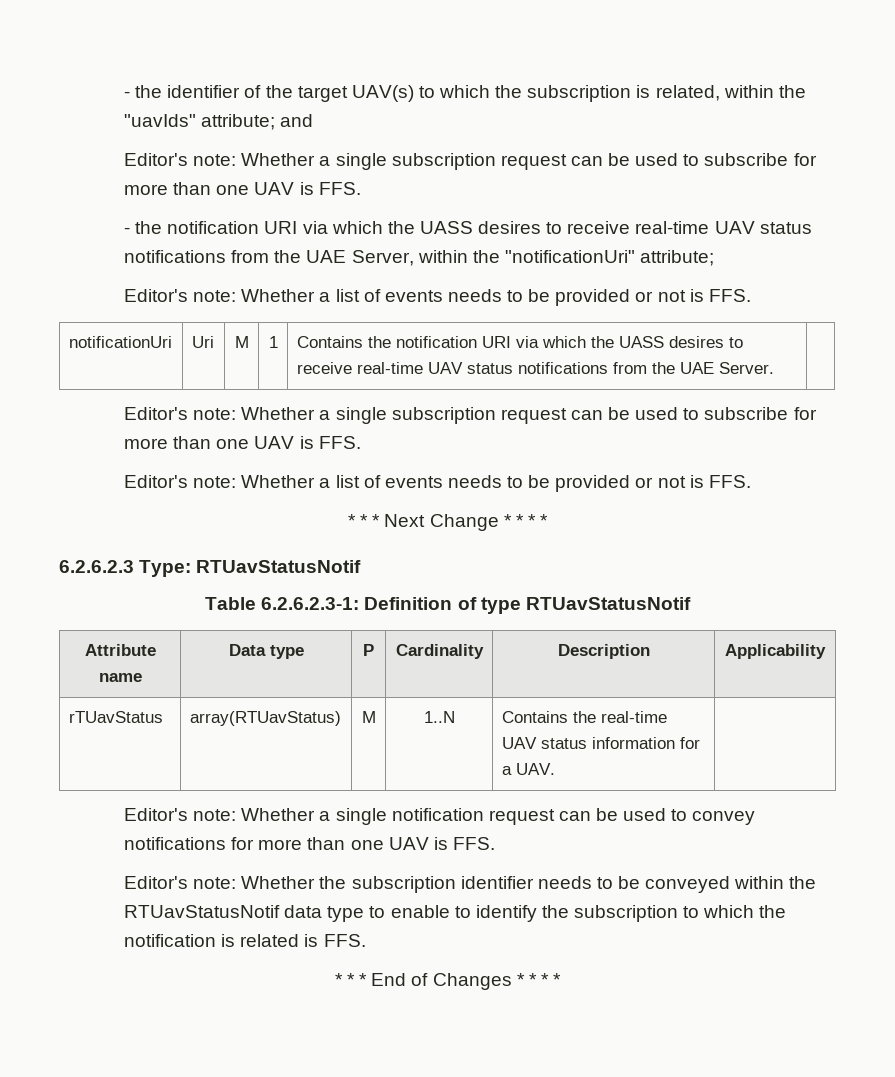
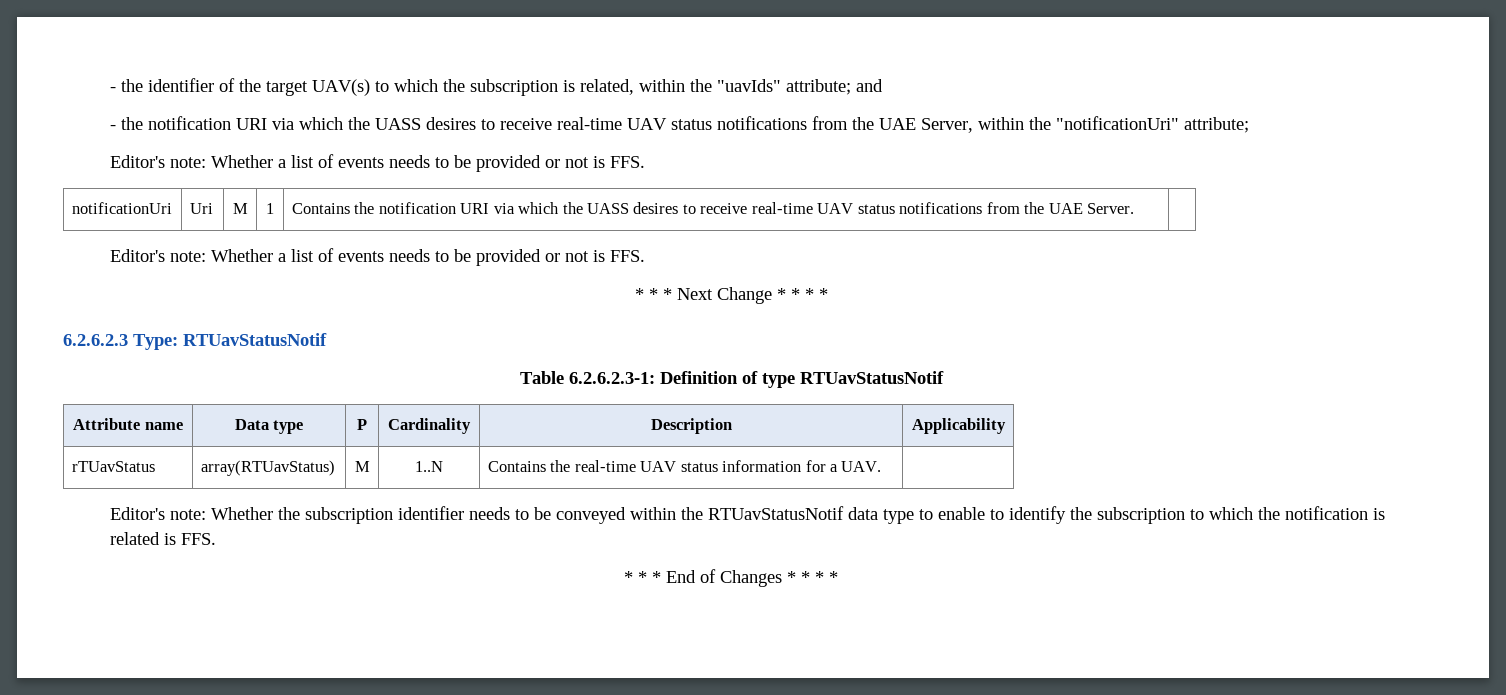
[124,153,817,170] [124,182,361,195] // Editor's note: Whether a single subscription request can be used to subscribe for more than one UAV is FFS. -> (884, 85) none
[124,407,817,424] [124,436,361,449] // Editor's note: Whether a single subscription request can be used to subscribe for more than one UAV is FFS. -> (1135, 208) none
[124,808,756,825] [124,837,495,850] // Editor's note: Whether a single notification request can be used to convey notifications for more than one UAV is FFS. -> (882, 466) none

